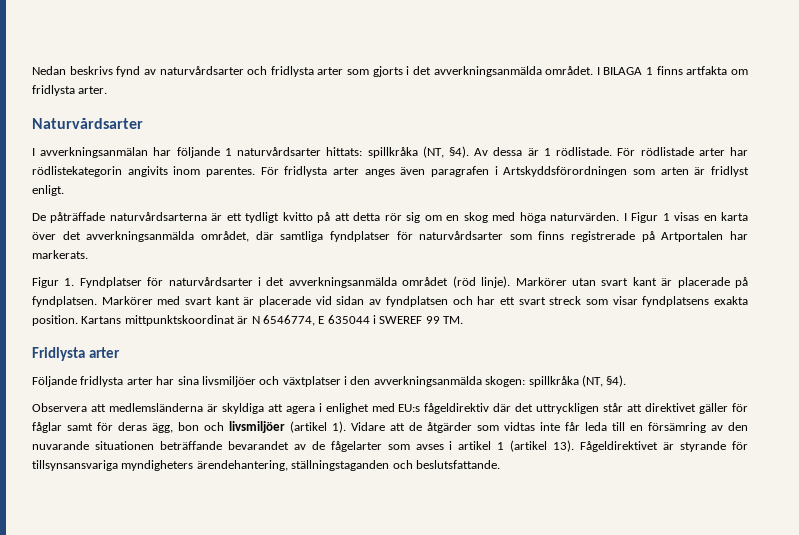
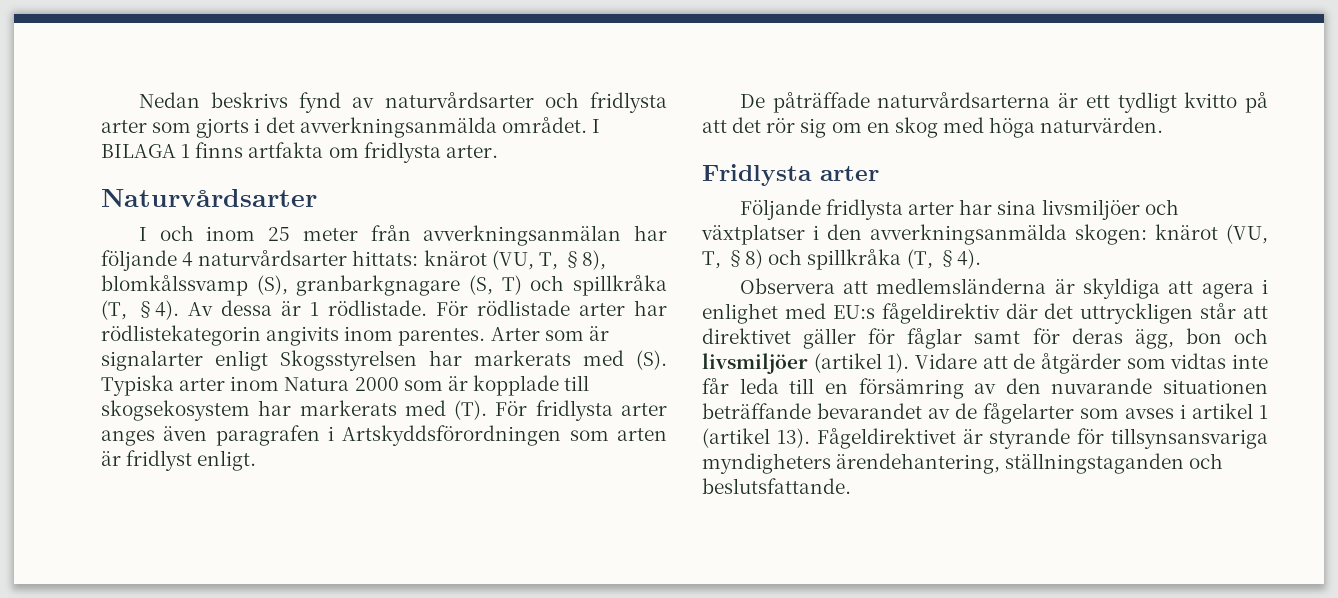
(35, 152) none -> [159,225,411,241] och inom 25 meter från
[224,148,232,156] 1 -> [182,252,194,267] 4
[367,146,444,158] spillkråka (NT, -> [423,250,606,270] [101,275,668,296] [101,300,127,320] knärot (VU, T, §8), blomkålssvamp (S), granbarkgnagare (S, T) och spillkråka (T,
(255, 172) none -> [490,326,609,341] [101,350,667,371] [101,375,590,396] [101,400,488,421] Arter som är signalarter enligt Skogsstyrelsen har markerats med (S). Typiska arter inom Natura 2000 som är kopplade till skogsekosystem har markerats med (T).
[353,212,381,221] detta -> [732,117,762,133] det
[623,212,748,223] [32,231,748,242] [32,250,88,259] [32,276,748,288] [32,296,749,307] [32,315,464,326] I Figur 1 visas en karta över det avverkningsanmälda området, där samtliga fyndplatser för naturvårdsarter som finns registrerade på Artportalen har markerats. // Figur 1. Fyndplatser för naturvårdsarter i det avverkningsanmälda området (röd linje). Markörer utan svart kant är placerade på fyndplatsen. Markörer med svart kant är placerade vid sidan av fyndplatsen och har ett svart streck som visar fyndplatsens exakta position. Kartans mittpunktskoordinat är N 6546774, E 635044 i SWEREF 99 TM. -> (1164, 125) none
[528,375,603,387] spillkråka (NT, -> [1155,224,1268,244] [702,249,933,270] knärot (VU, T, §8) och spillkråka (T,

